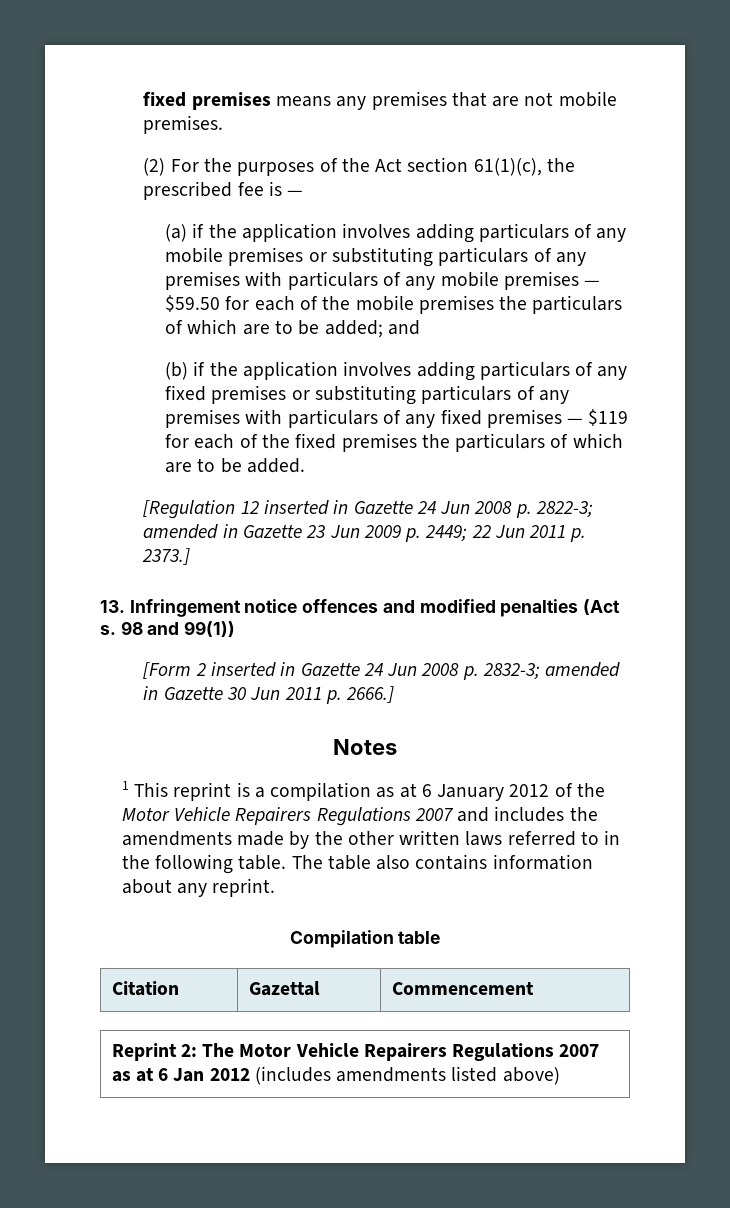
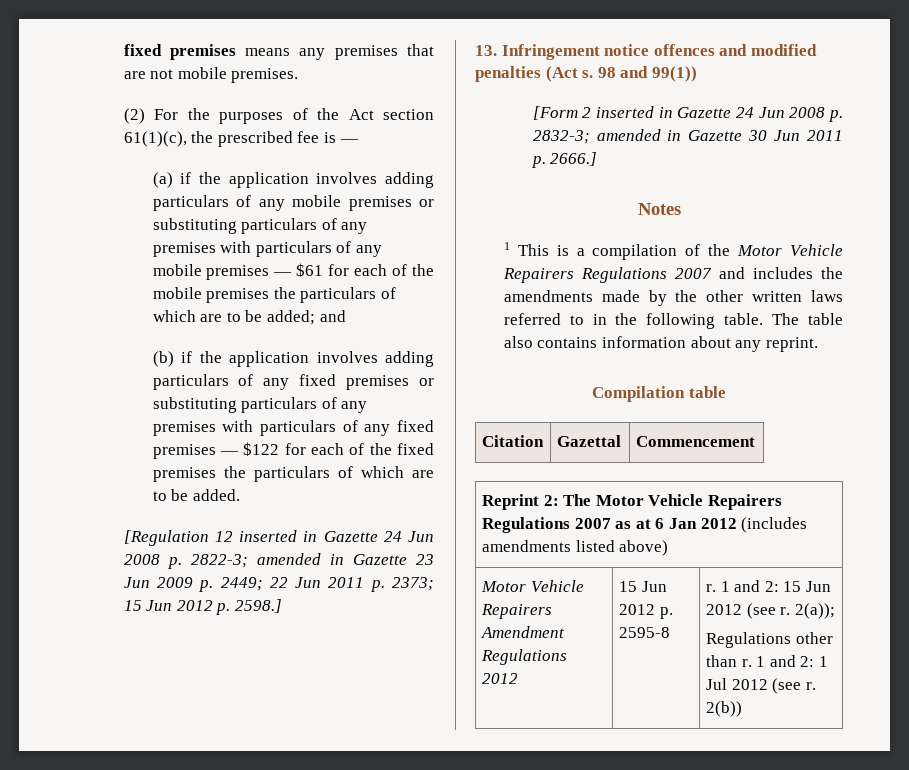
[165,295,221,312] $59.50 -> [296,263,324,277] $61
[588,409,629,426] $119 -> [243,442,280,456] $122
[142,548,191,565] 2373.] -> [392,577,434,591] [123,599,283,615] 2373; 15 Jun 2012 p. 2598.]
[173,782,232,801] reprint -> (549, 250) none
[376,783,550,801] as at 6 January 2012 -> (678, 252) none
(560, 1076) none -> [480,580,584,592] [480,604,552,619] [480,626,565,638] [480,649,567,665] [481,673,518,684] [618,581,667,592] [618,604,673,619] [618,627,670,638] [705,580,831,592] [705,603,835,619] [705,632,833,648] [705,655,828,667] [705,678,816,694] [705,701,742,717] // Motor Vehicle Repairers Amendment Regulations 2012 | 15 Jun 2012 p. 2595-8 | r. 1 and 2: 15 Jun 2012 (see r. 2(a)); // Regulations other than r. 1 and 2: 1 Jul 2012 (see r. 2(b))

